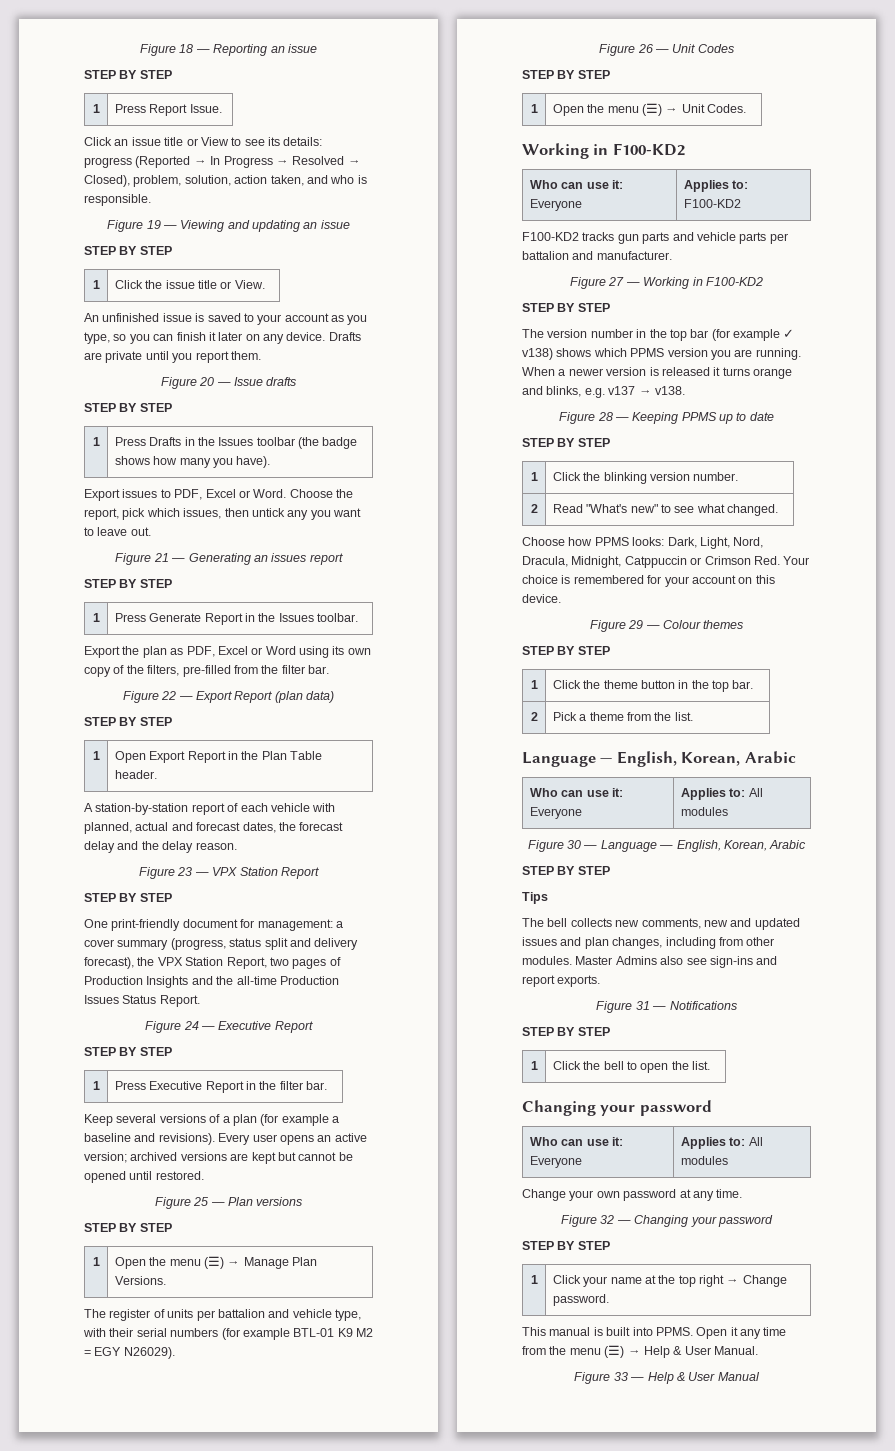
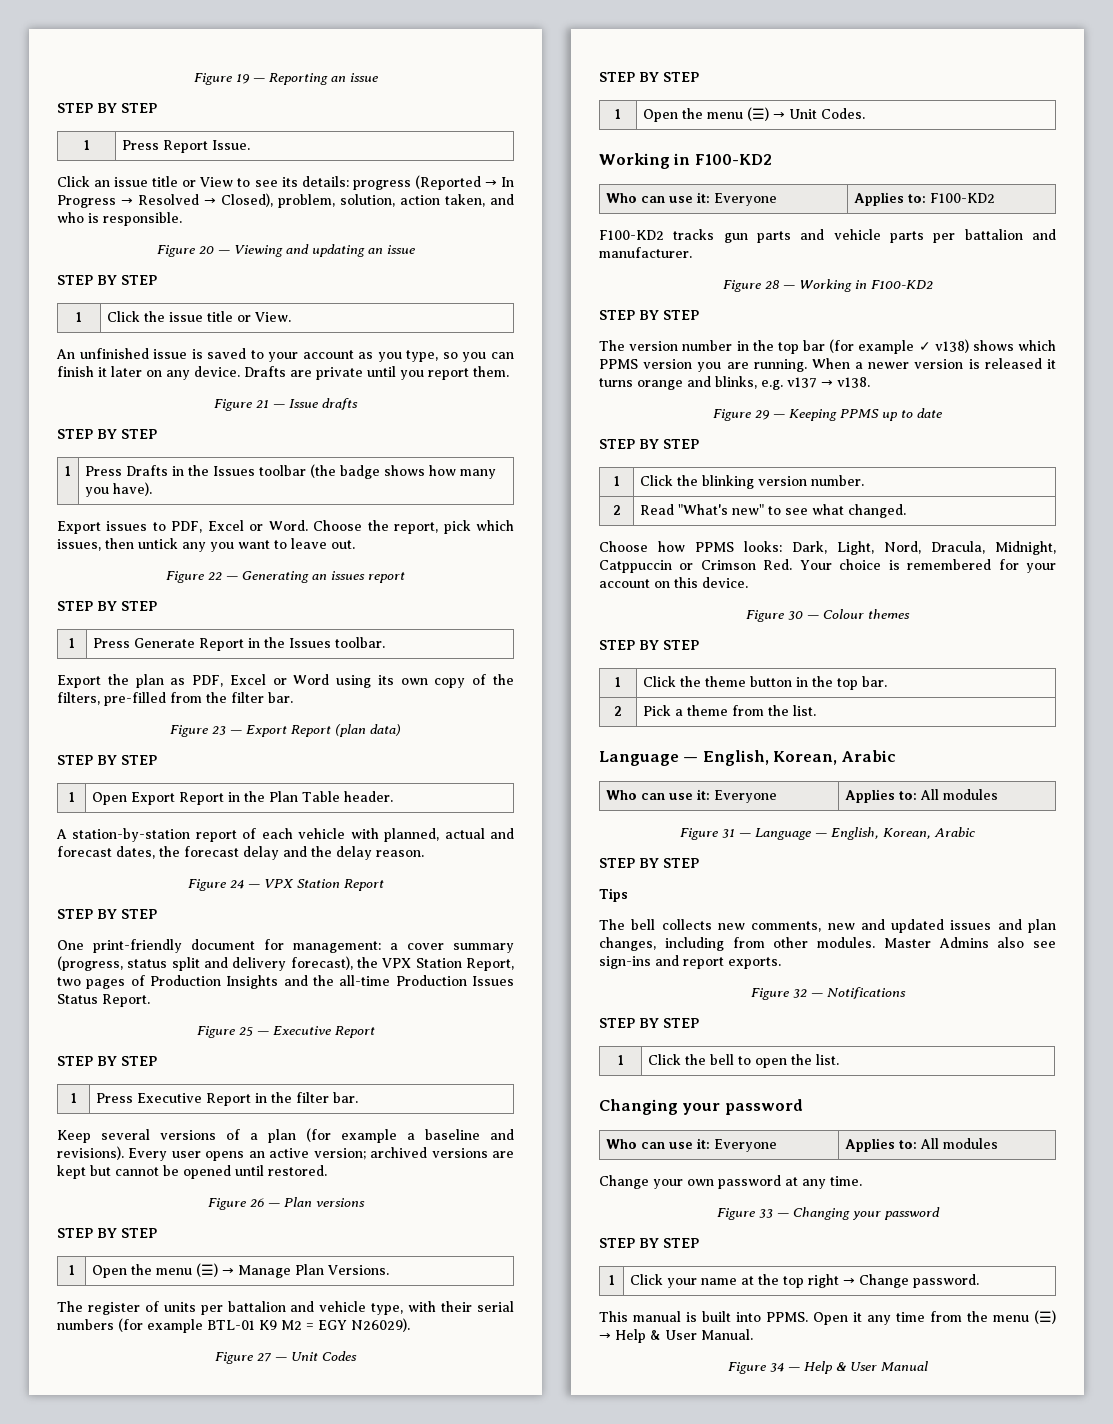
[140,44,194,56] Figure 18 -> [193,73,250,85] Figure 19
[146,220,161,229] 19 -> [198,246,214,254] 20
[199,377,215,386] 20 -> [256,400,269,408] 21
[153,553,169,562] 21 -> [208,572,222,580] 22
[161,691,177,700] 22 -> [212,726,226,735] 23
[177,867,193,876] 23 -> [229,879,244,889] 24
[183,1021,199,1030] 24 -> [238,1027,253,1036] 25
[193,1197,209,1206] 25 -> [249,1198,264,1207] 26
[637,44,653,53] 26 -> [257,1353,272,1362] 27
[608,277,625,286] 27 -> [764,280,779,289] 28
[597,412,613,421] 28 -> [755,410,770,420] 29
[628,620,644,629] 29 -> [788,611,803,620] 30
[567,840,582,849] 30 -> [722,829,735,838] 31
[635,1001,650,1010] 31 -> [792,989,807,998] 32
[600,1215,615,1224] 32 -> [758,1209,773,1218] 33
[613,1372,628,1381] 33 -> [769,1362,784,1372] 34

